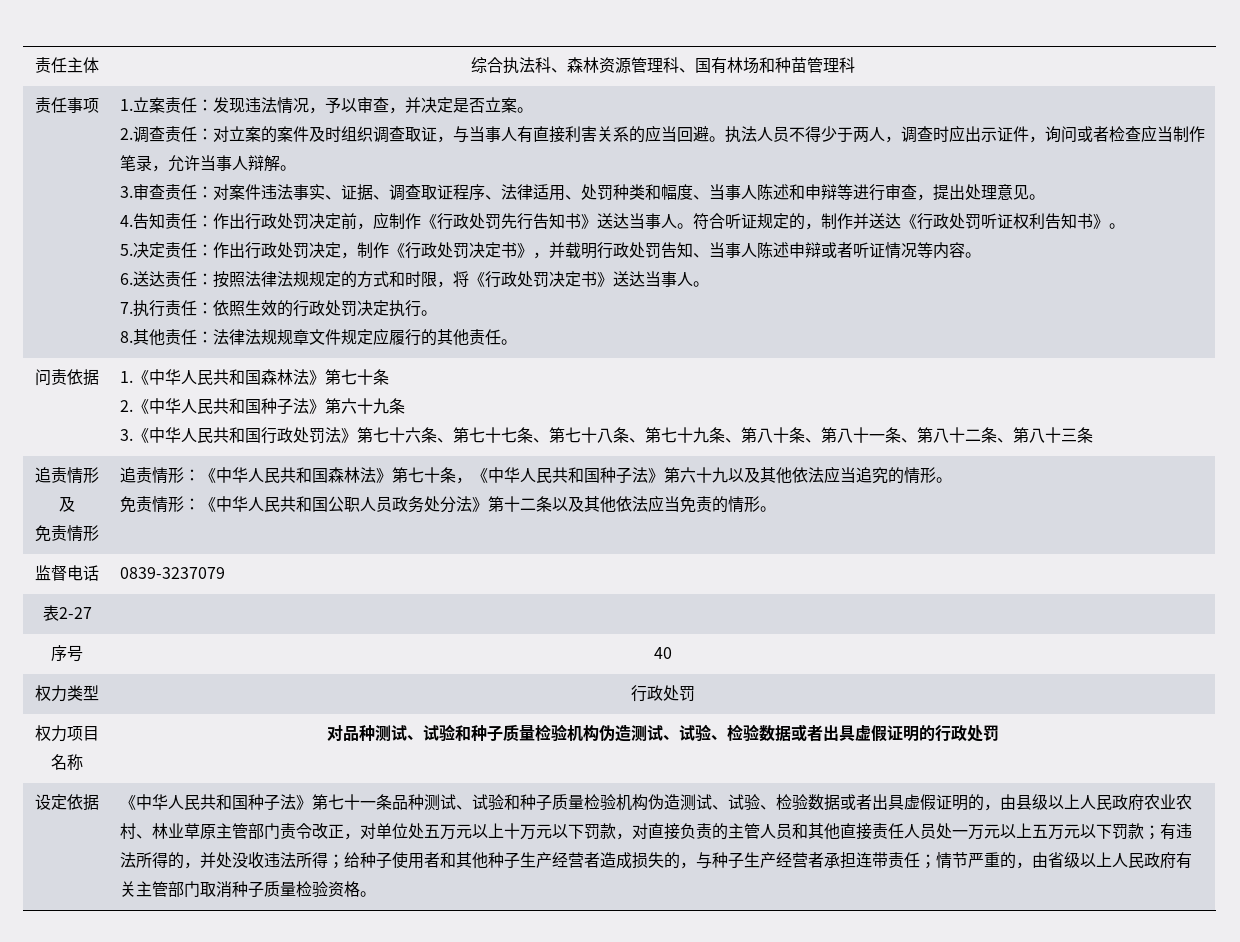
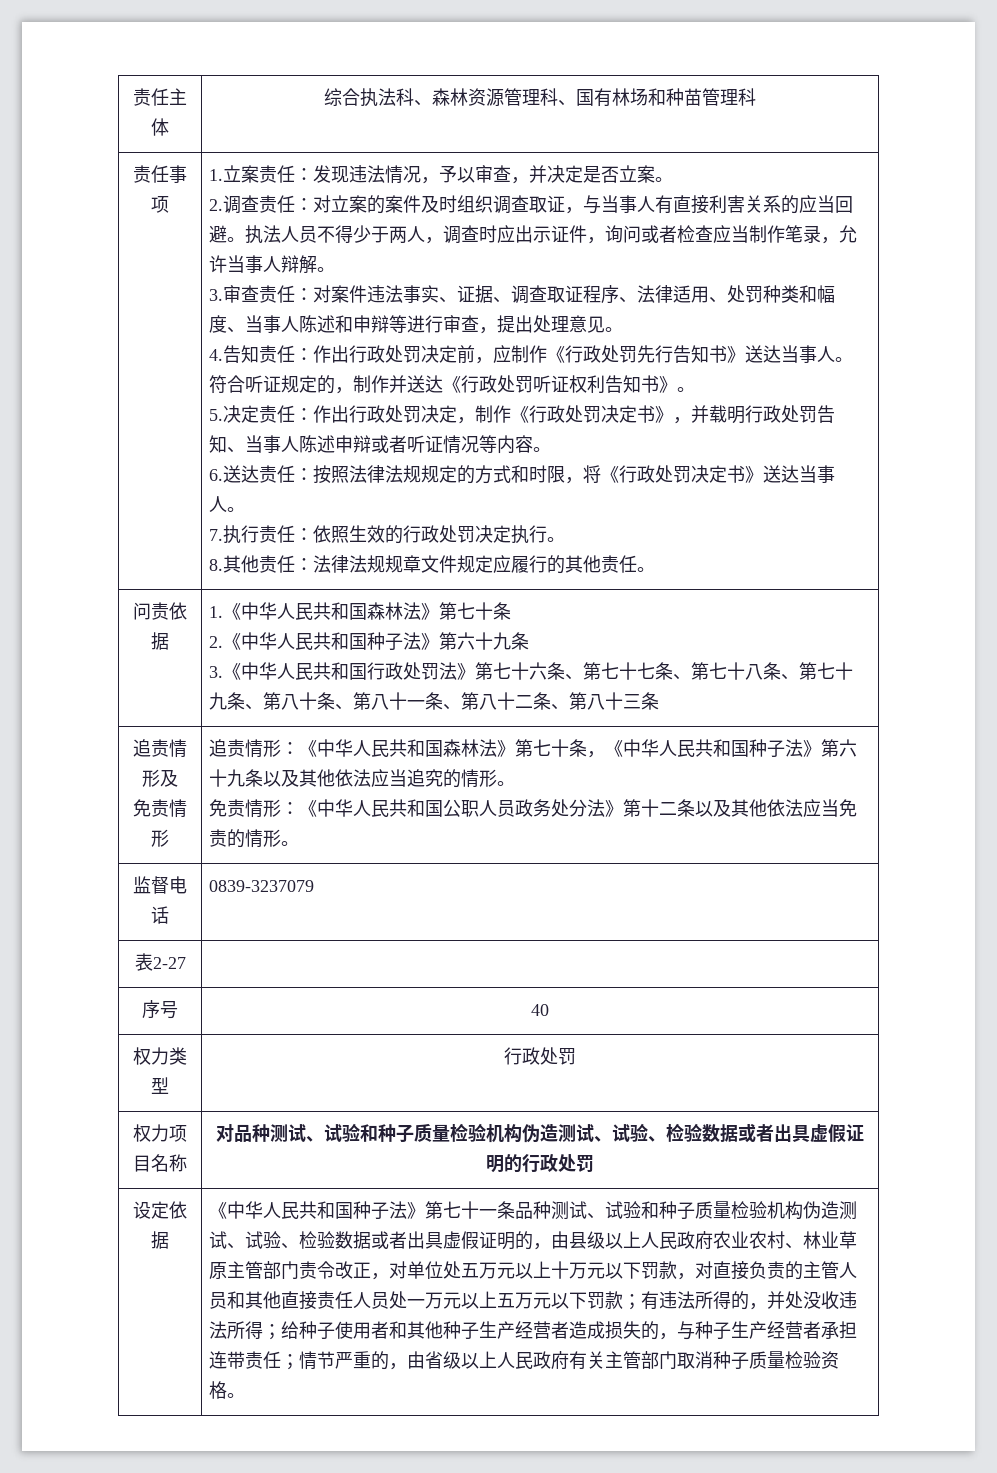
(728, 475) none -> [245,769,264,787] 条

